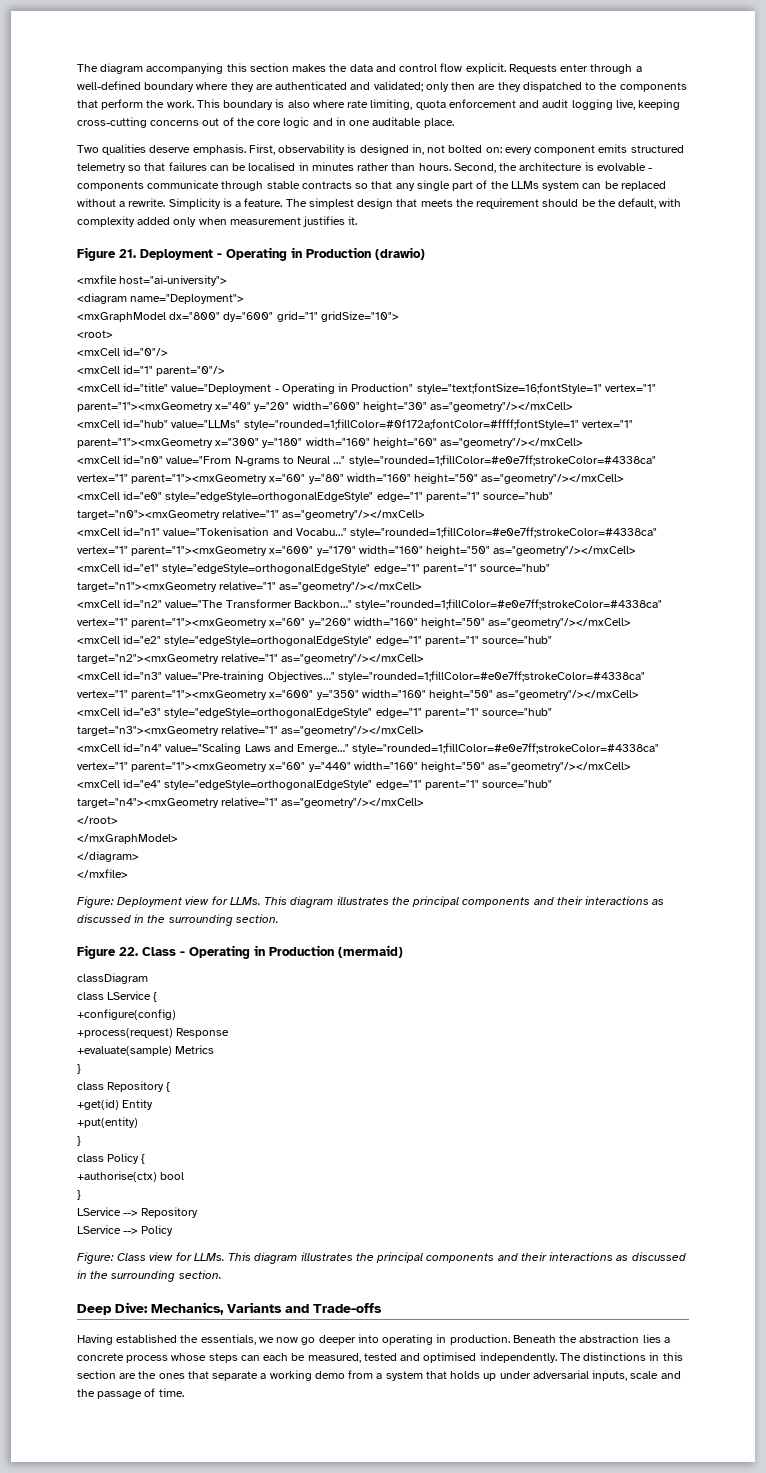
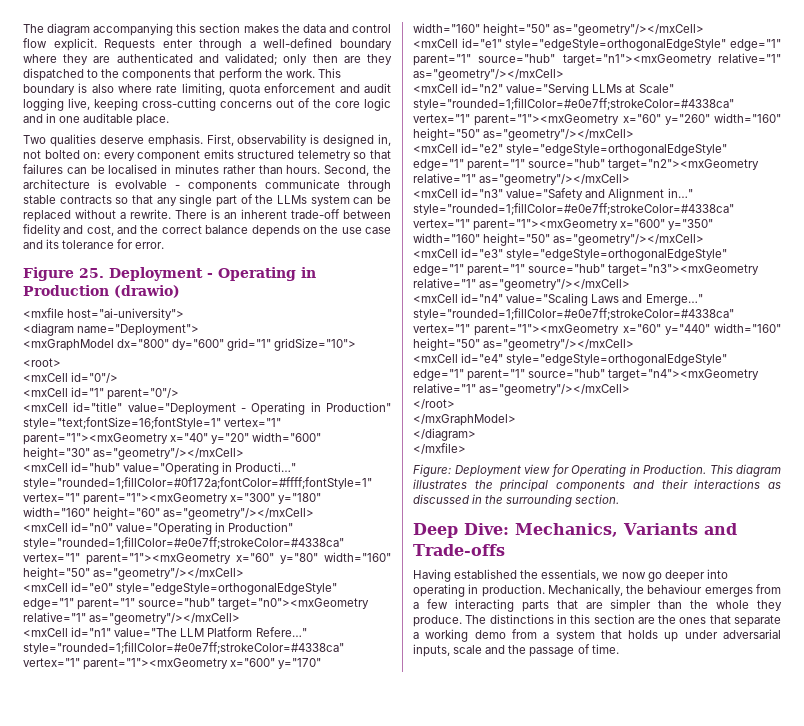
[168,198,682,209] [77,216,358,227] [77,247,136,261] Simplicity is a feature. The simplest design that meets the requirement should be the default, with complexity added only when measurement justifies it. // Figure 21. -> [175,209,391,219] [23,224,392,237] [23,239,165,249] [23,267,104,281] There is an inherent trade-off between fidelity and cost, and the correct balance depends on the use case and its tolerance for error. // Figure 25.
[171,420,241,428] value="LLMs" -> [123,462,297,475] value="Operating in Producti…"
[166,456,346,466] value="From N-grams to Neural …" -> [116,522,294,535] value="Operating in Production"
[163,527,347,536] value="Tokenisation and Vocabu…" -> [114,627,307,637] value="The LLM Platform Refere…"
[165,599,352,608] value="The Transformer Backbon…" -> [506,83,674,96] value="Serving LLMs at Scale"
[165,671,335,682] value="Pre-training Objectives…" -> [506,188,693,201] value="Safety and Alignment in…"
[229,896,665,908] [77,914,279,926] [77,945,403,959] [77,973,148,984] [77,991,158,1002] [77,1009,176,1020] [77,1028,230,1038] [77,1045,215,1056] [77,1064,81,1074] [77,1081,171,1092] [77,1099,154,1110] [77,1117,138,1128] [77,1136,81,1146] [77,1153,146,1164] [77,1171,185,1182] [77,1190,81,1200] [77,1207,199,1218] [77,1225,174,1236] [77,1252,225,1264] LLMs. This diagram illustrates the principal components and their interactions as discussed in the surrounding section. // Figure 22. Class - Operating in Production (mermaid) // classDiagram // class LService { // +configure(config) // +process(request) Response // +evaluate(sample) Metrics // } // class Repository { // +get(id) Entity // +put(entity) // } // class Policy { // +authorise(ctx) bool // } // LService --> Repository // LService --> Policy // Figure: Class view for LLMs. -> [571,464,706,477] Operating in Production.
[512,1334,670,1343] [77,1352,557,1363] Beneath the abstraction lies a concrete process whose steps can each be measured, tested and optimised independently. -> [547,584,781,597] [413,599,782,612] [413,615,462,627] Mechanically, the behaviour emerges from a few interacting parts that are simpler than the whole they produce.

